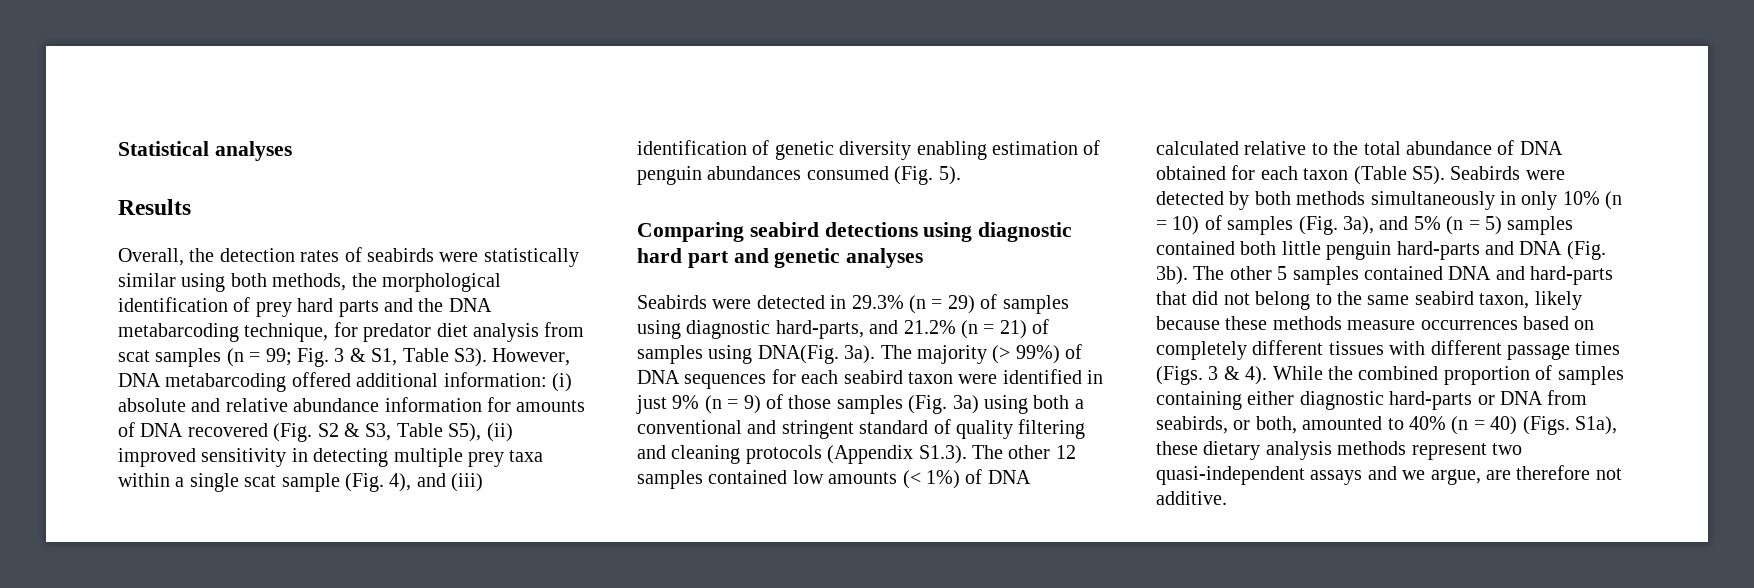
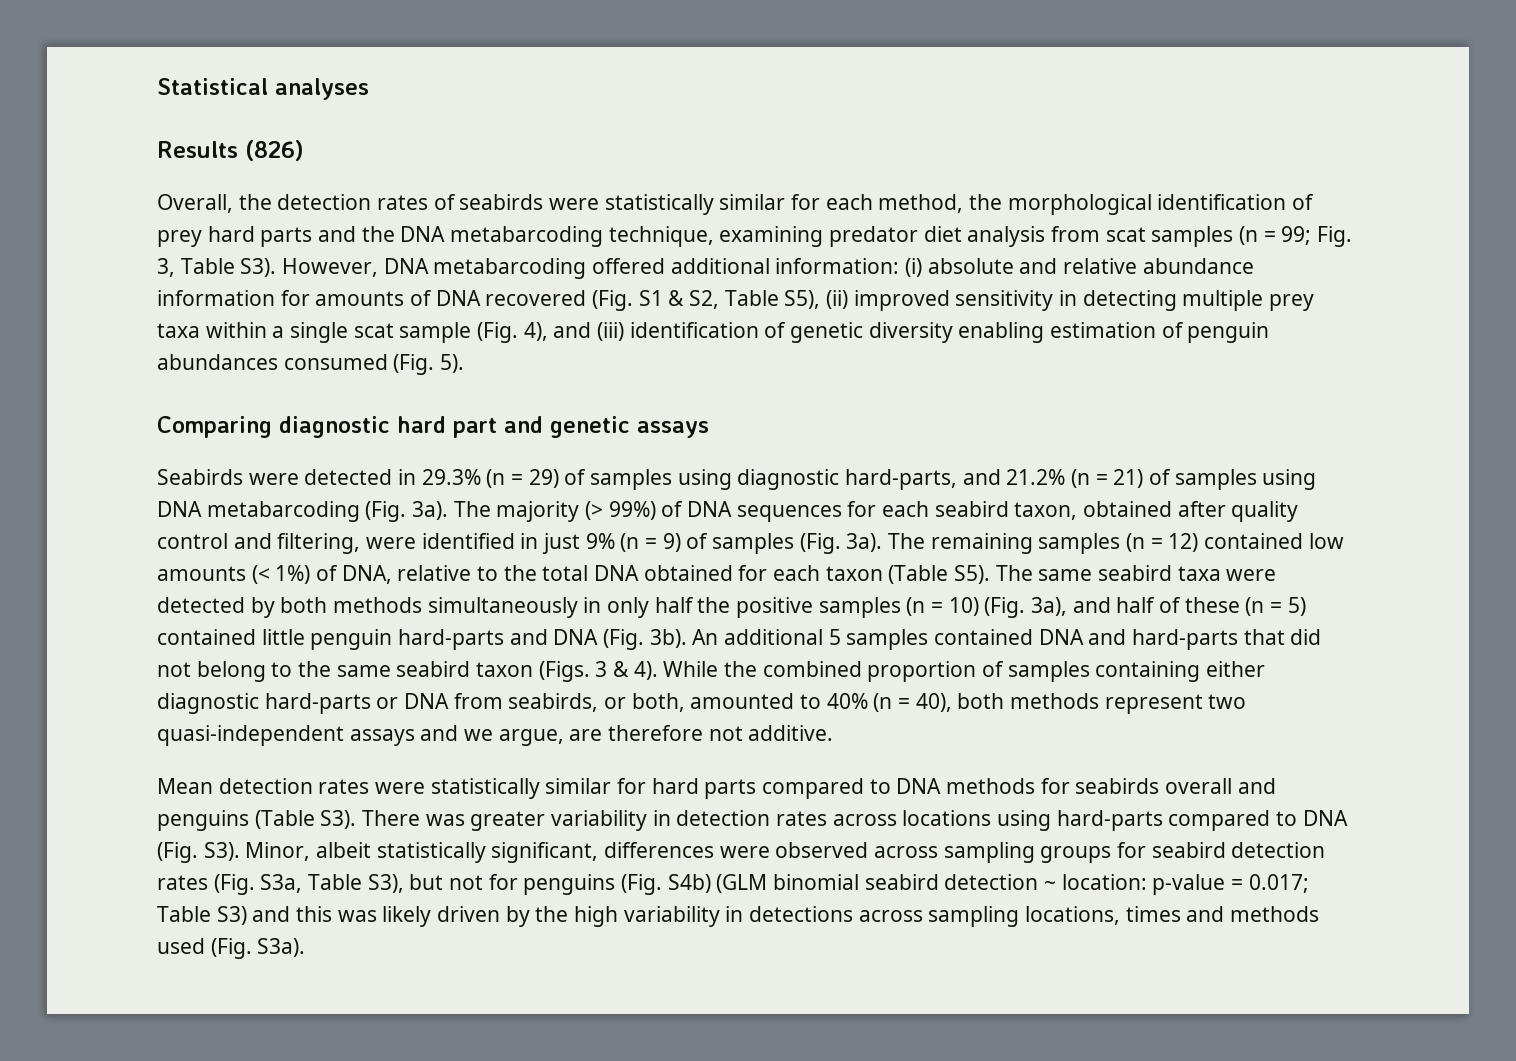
(191, 207) none -> [245,140,304,161] (826)
[181,273,347,292] using both methods, -> [791,194,964,213] for each method,
[333,322,358,337] for -> [719,226,824,247] examining
[334,348,398,366] 3 & S1, -> [157,258,175,277] 3,
[317,423,392,441] S2 & S3, -> [638,290,720,309] S1 & S2,
[749,222,973,242] seabird detections using -> (272, 427) none
[846,248,924,268] analyses -> [637,421,709,438] assays
[757,345,839,364] DNA(Fig. -> [157,501,407,522] DNA metabarcoding (Fig.
[908,372,953,384] taxon -> [1014,501,1299,522] [157,533,361,554] taxon, obtained after quality control and filtering,
[788,395,1084,414] [637,419,1086,439] [637,445,1076,464] [637,470,703,489] those samples (Fig. 3a) using both a conventional and stringent standard of quality filtering and cleaning protocols (Appendix S1.3). The other 12 samples -> [712,533,1199,554] samples (Fig. 3a). The remaining samples (n = 12)
[987,470,1031,484] [1156,141,1239,155] DNA calculated -> [341,565,392,584] DNA,
[1406,140,1515,155] abundance of -> (589, 573) none
[1450,166,1521,180] Seabirds -> [995,565,1221,581] The same seabird taxa
[1562,191,1600,205] 10% -> [654,597,901,618] half the positive samples
[1204,215,1294,235] of samples -> (979, 606) none
[1413,216,1574,235] [1156,241,1277,255] 5% (n = 5) samples contained both -> [1116,597,1306,616] [157,629,256,645] half of these (n = 5) contained
[1193,266,1272,280] The other -> [692,629,824,645] An additional
[1479,291,1582,310] [1156,316,1595,330] [1156,340,1621,360] taxon, likely because these methods measure occurrences based on completely different tissues with different passage times -> [476,662,534,677] taxon
[1490,416,1617,435] [1156,441,1332,460] 40) (Figs. S1a), these dietary analysis -> [915,693,1005,712] 40), both
(1227, 498) none -> [157,778,1276,799] [157,810,1348,831] [157,842,1326,863] [157,874,1309,895] [157,906,1320,927] [157,938,306,959] // Mean detection rates were statistically similar for hard parts compared to DNA methods for seabirds overall and penguins (Table S3). There was greater variability in detection rates across locations using hard-parts compared to DNA (Fig. S3). Minor, albeit statistically significant, differences were observed across sampling groups for seabird detection rates (Fig. S3a, Table S3), but not for penguins (Fig. S4b) (GLM binomial seabird detection ~ location: p-value = 0.017; Table S3) and this was likely driven by the high variability in detections across sampling locations, times and methods used (Fig. S3a).

